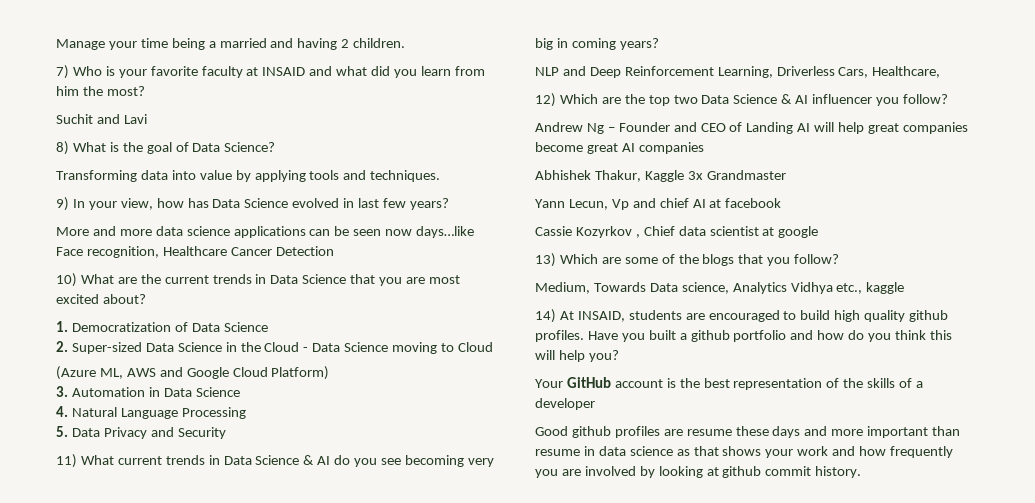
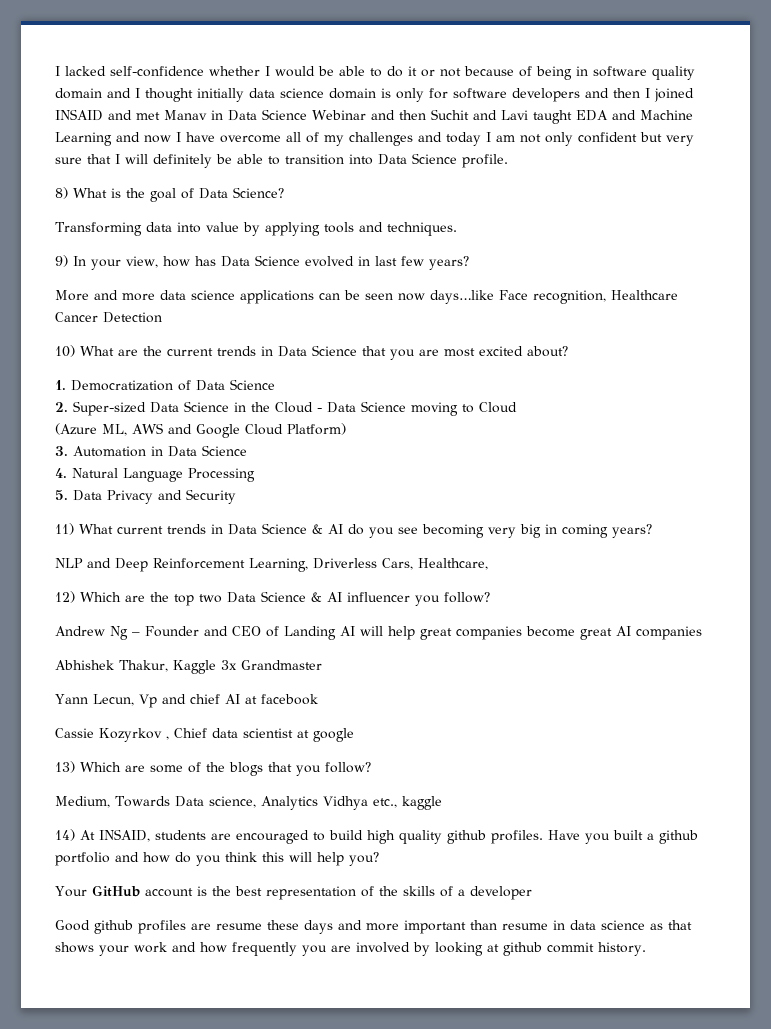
[56,38,406,50] [56,65,485,79] [56,86,145,96] [56,114,147,124] Manage your time being a married and having 2 children. // 7) Who is your favorite faculty at INSAID and what did you learn from him the most? // Suchit and Lavi -> [55,66,695,80] [55,88,694,102] [55,109,693,124] [55,132,694,146] [55,153,508,168] I lacked self-confidence whether I would be able to do it or not because of being in software quality domain and I thought initially data science domain is only for software developers and then I joined INSAID and met Manav in Data Science Webinar and then Suchit and Lavi taught EDA and Machine Learning and now I have overcome all of my challenges and today I am not only confident but very sure that I will definitely be able to transition into Data Science profile.

